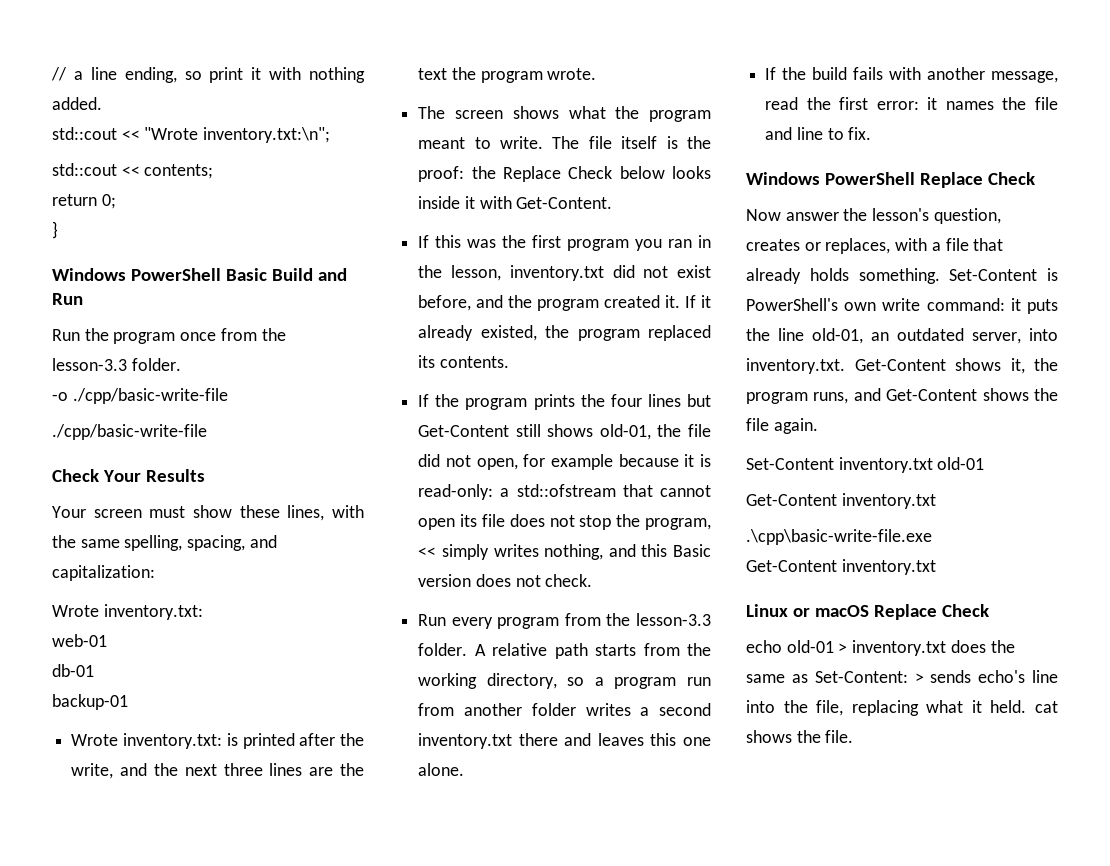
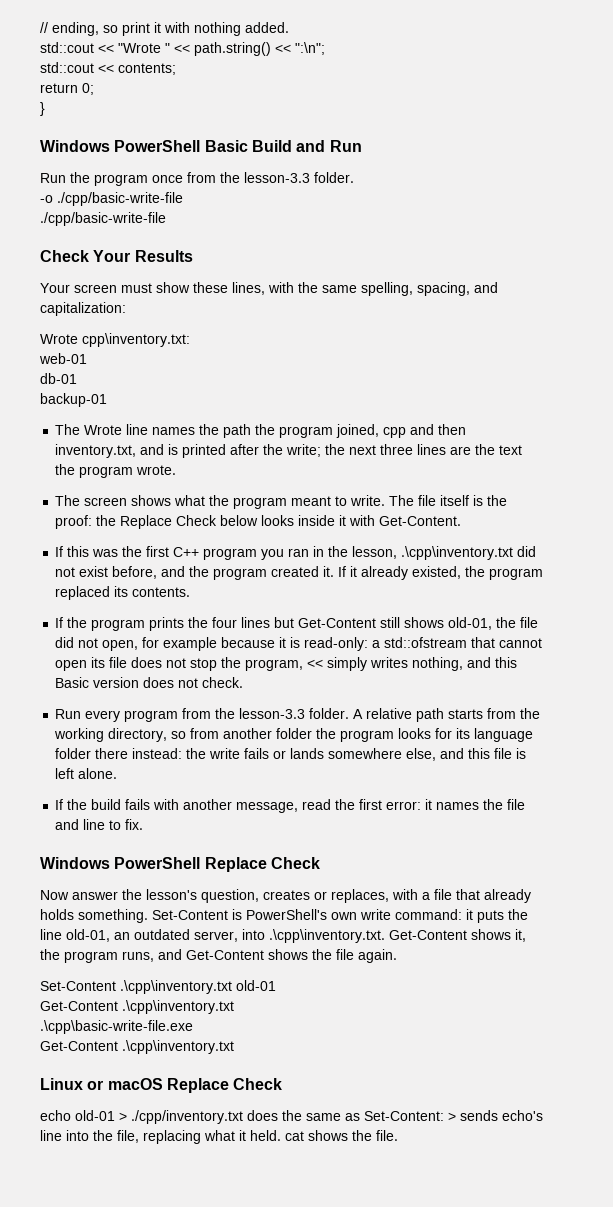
[51,67,117,81] // a line -> [40,22,48,33] //
[203,127,331,143] inventory.txt:\n"; -> [165,42,325,56] " << path.string() << ":\n";
[103,604,203,620] inventory.txt: -> [82,333,190,347] cpp\inventory.txt:
[71,733,222,749] Wrote inventory.txt: -> [55,424,467,438] [55,444,165,458] The Wrote line names the path the program joined, cpp and then inventory.txt, and
[71,763,148,779] write, and -> [286,444,322,457] write;
(562, 241) none -> [173,547,200,557] C++
[509,265,604,281] inventory.txt -> [401,546,514,560] .\cpp\inventory.txt
[594,677,711,689] [418,703,711,716] [418,733,711,749] a program run from another folder writes a second inventory.txt there and leaves this one -> [190,728,534,742] [55,748,527,761] [55,768,75,779] from another folder the program looks for its language folder there instead: the write fails or lands somewhere else, and this file is left
[746,358,845,374] inventory.txt. -> [269,929,385,943] .\cpp\inventory.txt.
[838,457,933,473] inventory.txt -> [120,980,232,994] .\cpp\inventory.txt
[841,493,936,509] inventory.txt -> [122,1000,234,1014] .\cpp\inventory.txt
[841,559,936,575] inventory.txt -> [122,1040,234,1054] .\cpp\inventory.txt
[852,640,947,656] inventory.txt -> [131,1110,243,1124] ./cpp/inventory.txt

